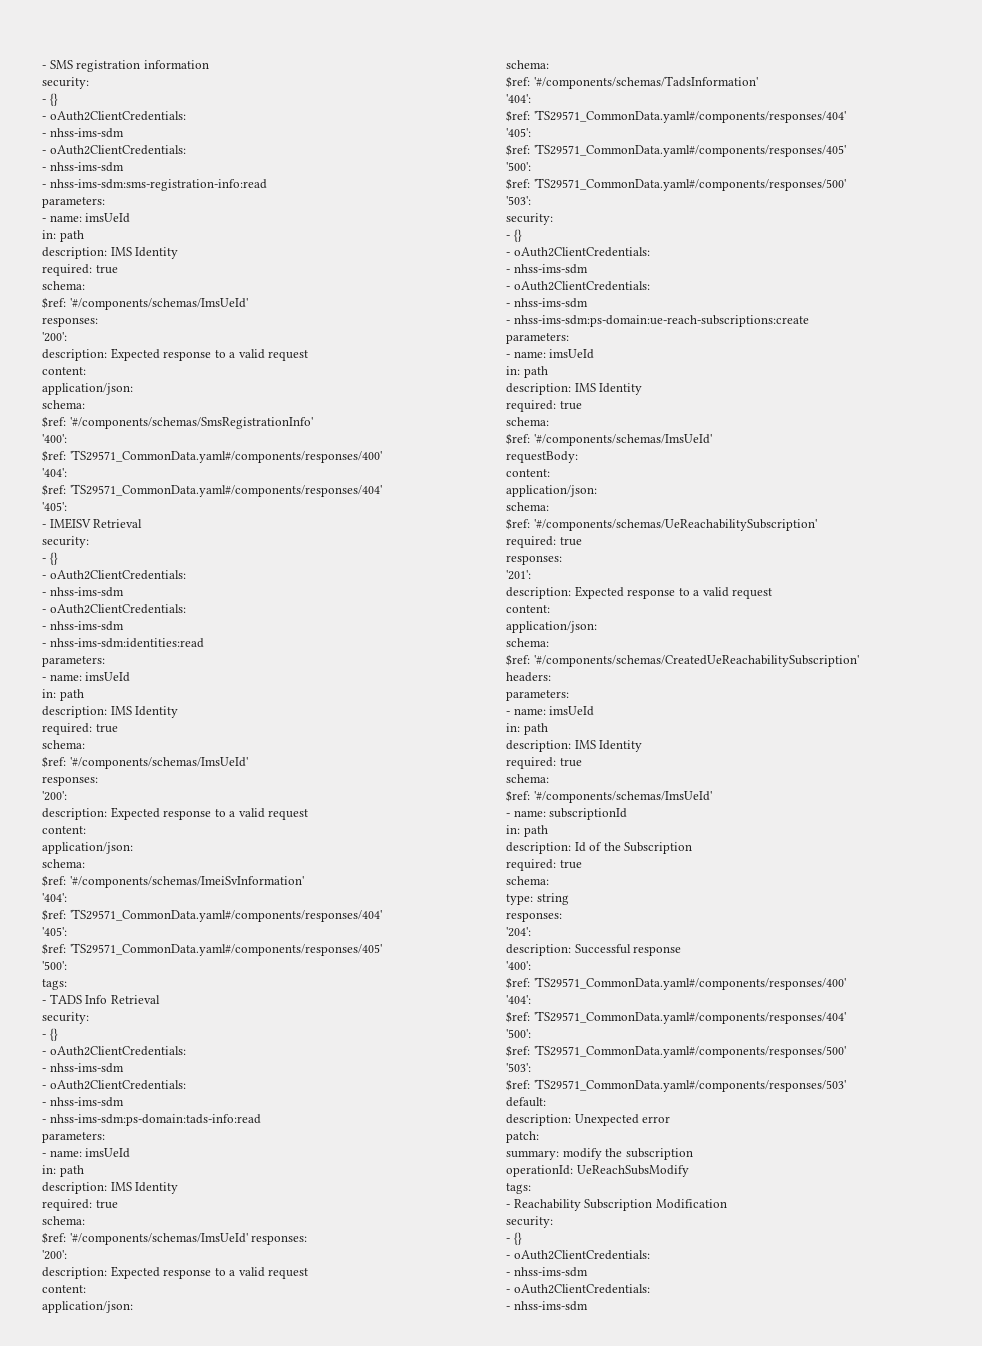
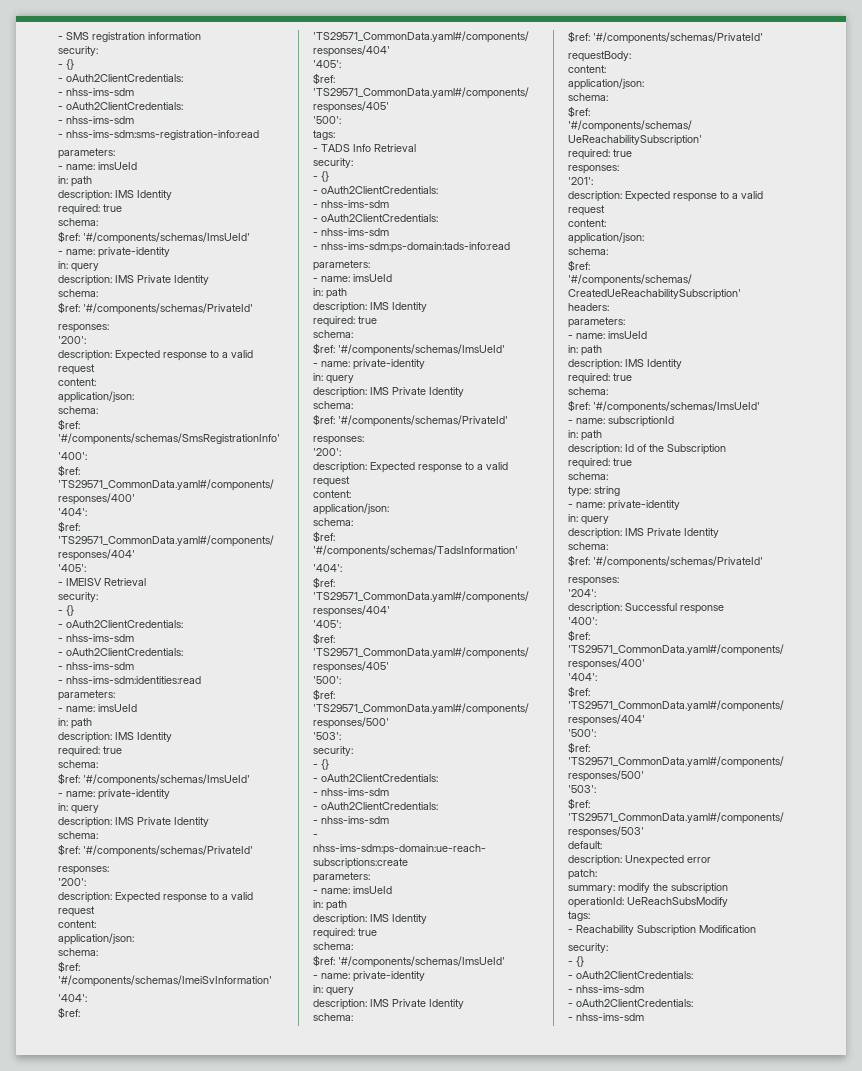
(248, 304) none -> [58,247,170,258] [58,261,99,272] [58,275,209,286] [58,289,98,297] [58,302,253,315] // - name: private-identity // in: query // description: IMS Private Identity // schema: // $ref: '#/components/schemas/PrivateId'
(248, 763) none -> [58,789,170,800] [58,803,99,814] [58,817,209,828] [58,831,98,839] [58,844,253,857] // - name: private-identity // in: query // description: IMS Private Identity // schema: // $ref: '#/components/schemas/PrivateId'
(248, 1239) none -> [313,359,425,370] [313,373,354,384] [313,387,464,398] [313,401,353,409] [313,414,508,427] // - name: private-identity // in: query // description: IMS Private Identity // schema: // $ref: '#/components/schemas/PrivateId' //
(712, 440) none -> [313,971,425,982] [313,985,354,996] [313,999,464,1010] [313,1013,353,1021] [568,31,763,44] // - name: private-identity // in: query // description: IMS Private Identity // schema: // $ref: '#/components/schemas/PrivateId'
(569, 899) none -> [568,500,680,511] [568,514,609,525] [568,528,719,539] [568,542,608,550] [568,555,763,568] // - name: private-identity // in: query // description: IMS Private Identity // schema: // $ref: '#/components/schemas/PrivateId'

